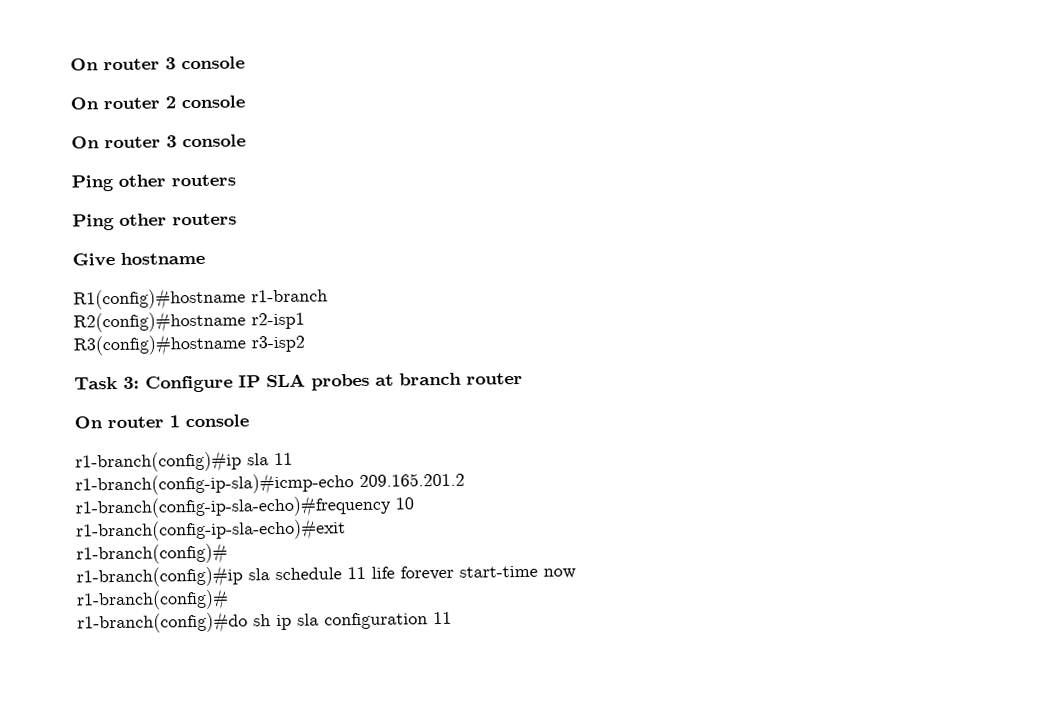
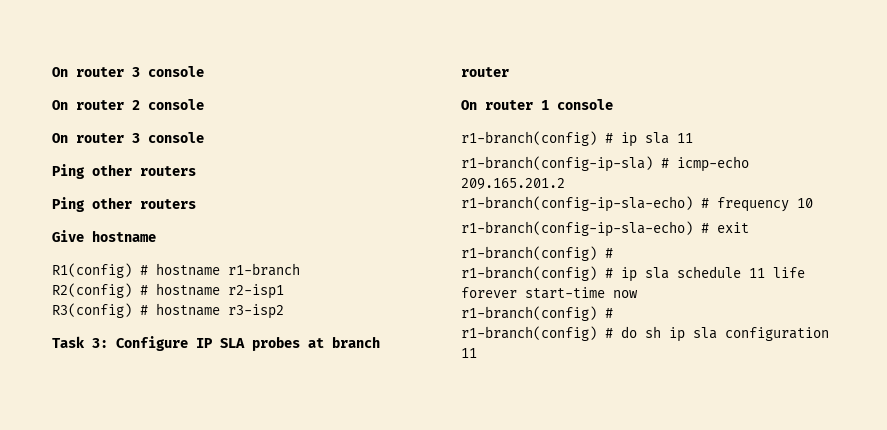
[73,287,328,311] [73,310,305,334] [73,333,246,357] R1(config)#hostname r1-branch // R2(config)#hostname r2-isp1 // R3(config)#hostname -> [52,263,300,278] [52,283,284,299] [52,303,220,318] R1(config) # hostname r1-branch // R2(config) # hostname r2-isp1 // R3(config) # hostname
[75,450,242,474] r1-branch(config)#ip -> [461,131,637,147] r1-branch(config) # ip
[75,472,465,497] [75,494,414,520] [76,518,346,543] [76,542,228,566] [76,565,243,589] r1-branch(config-ip-sla)#icmp-echo 209.165.201.2 // r1-branch(config-ip-sla-echo)#frequency 10 // r1-branch(config-ip-sla-echo)#exit // r1-branch(config)# // r1-branch(config)#ip -> [461,156,749,172] [461,178,565,190] [461,196,813,212] [461,221,749,237] [461,246,613,261] [461,266,637,282] r1-branch(config-ip-sla) # icmp-echo 209.165.201.2 // r1-branch(config-ip-sla-echo) # frequency 10 // r1-branch(config-ip-sla-echo) # exit // r1-branch(config) # // r1-branch(config) # ip
[76,588,229,612] [77,611,248,635] r1-branch(config)# // r1-branch(config)#do -> [461,306,613,321] [461,326,637,341] r1-branch(config) # // r1-branch(config) # do

